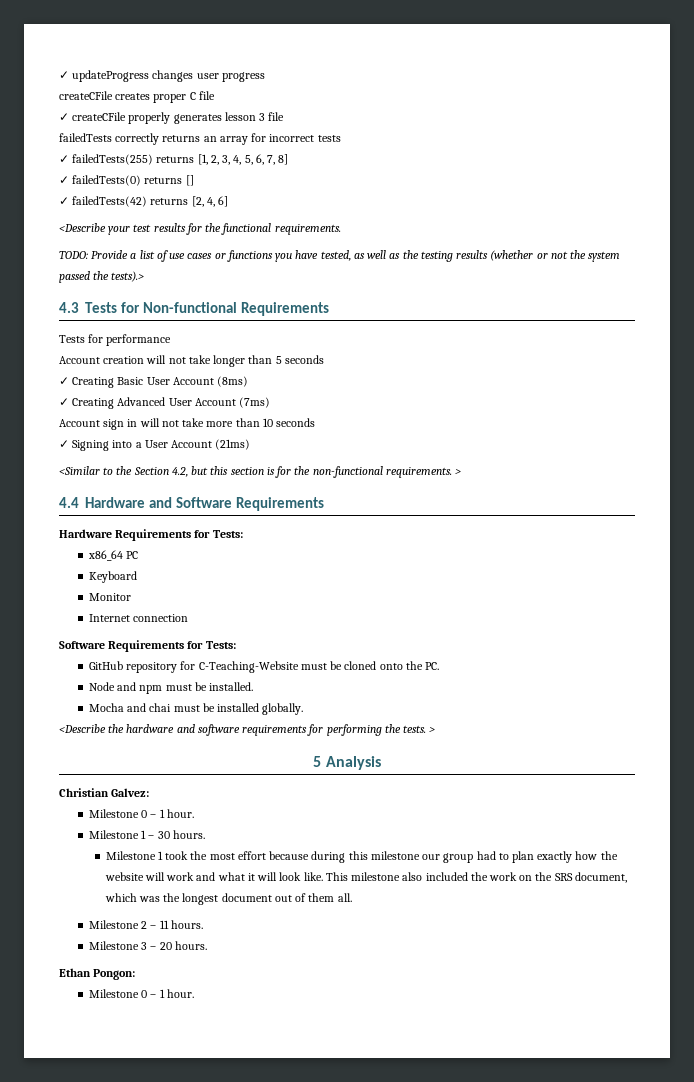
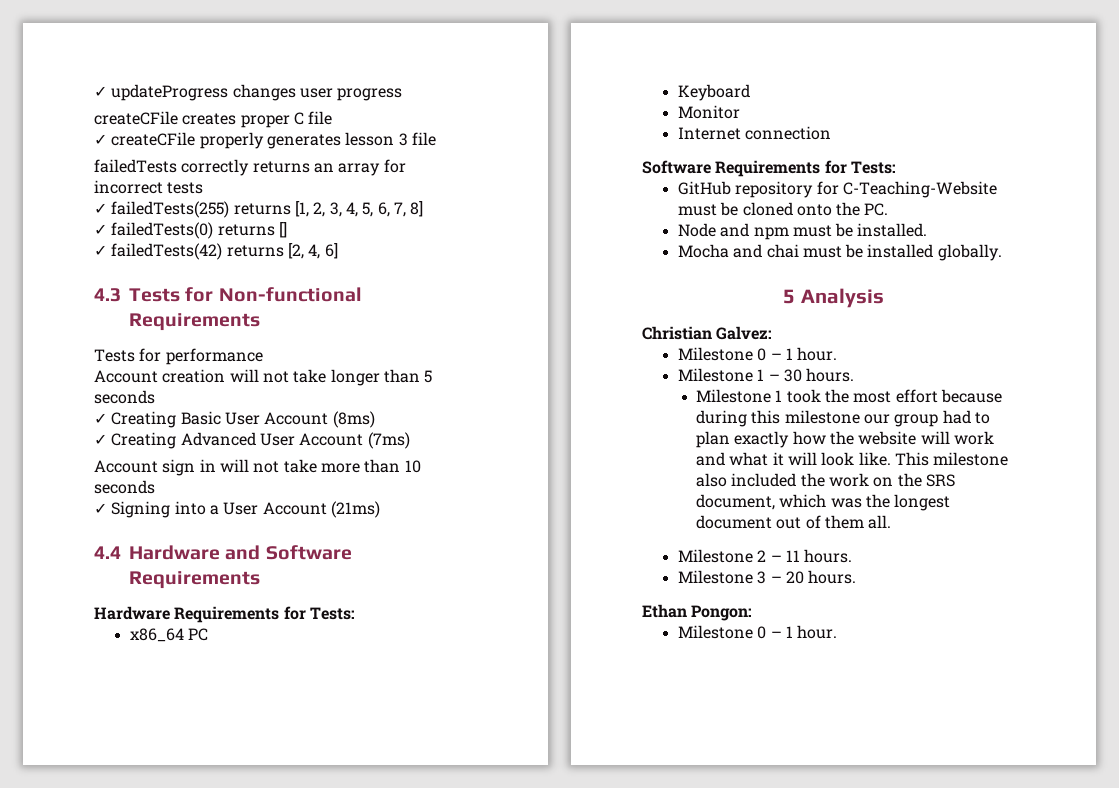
[59,223,341,235] [59,250,621,262] [59,271,145,283] // <Describe your test results for the functional requirements. // TODO: Provide a list of use cases or functions you have tested, as well as the testing results (whether or not the system passed the tests).> -> (338, 251) none
[59,466,462,478] // <Similar to the Section 4.2, but this section is for the non-functional requirements. > -> (380, 509) none
[59,724,436,736] // <Describe the hardware and software requirements for performing the tests. > -> (1002, 252) none

